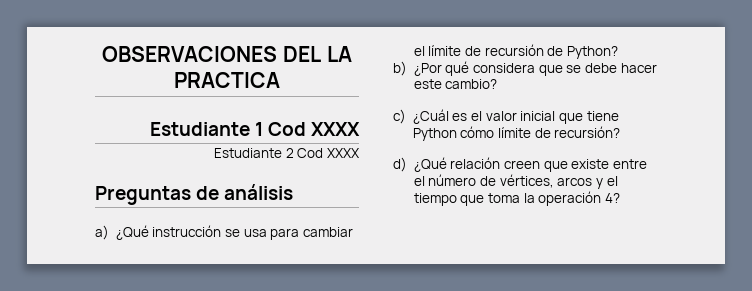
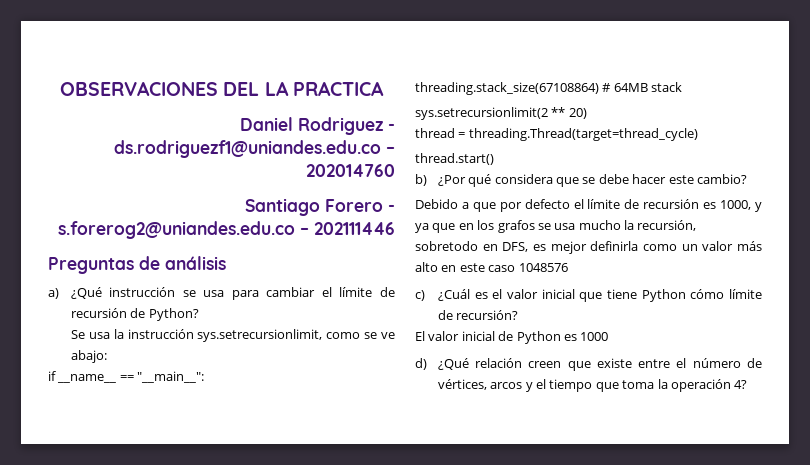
[149,122,360,136] [214,148,360,158] Estudiante 1 Cod XXXX // Estudiante 2 Cod XXXX -> [240,117,395,135] [114,140,395,158] [306,164,395,177] [245,198,395,216] [58,221,395,239] Daniel Rodriguez - ds.rodriguezf1@uniandes.edu.co – 202014760 // Santiago Forero - s.forerog2@uniandes.edu.co – 202111446
(618, 52) none -> [70,329,395,342] [70,350,107,363] [48,371,205,383] [415,82,683,95] [415,107,587,120] [415,128,698,141] [415,153,494,165] // Se usa la instrucción sys.setrecursionlimit, como se ve abajo: // if __name__ == "__main__": // threading.stack_size(67108864) # 64MB stack // sys.setrecursionlimit(2 ** 20) // thread = threading.Thread(target=thread_cycle) // thread.start()
(498, 84) none -> [415,199,762,212] [415,220,697,233] [415,241,762,254] [415,262,568,272] // Debido a que por defecto el límite de recursión es 1000, y ya que en los grafos se usa mucho la recursión, sobretodo en DFS, es mejor definirla como un valor más alto en este caso 1048576
(621, 132) none -> [415,331,609,344] // El valor inicial de Python es 1000

